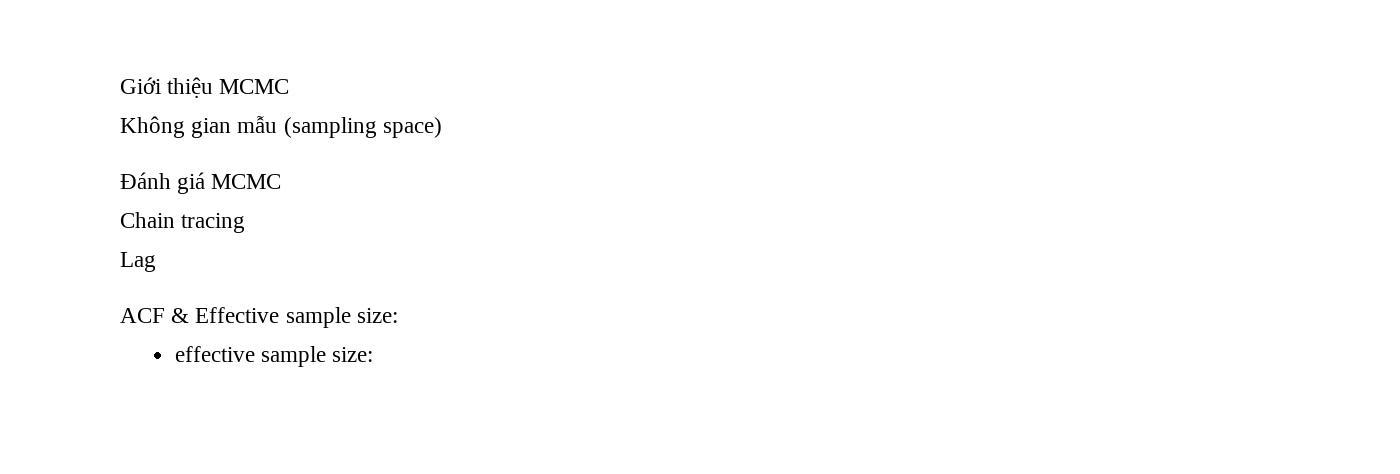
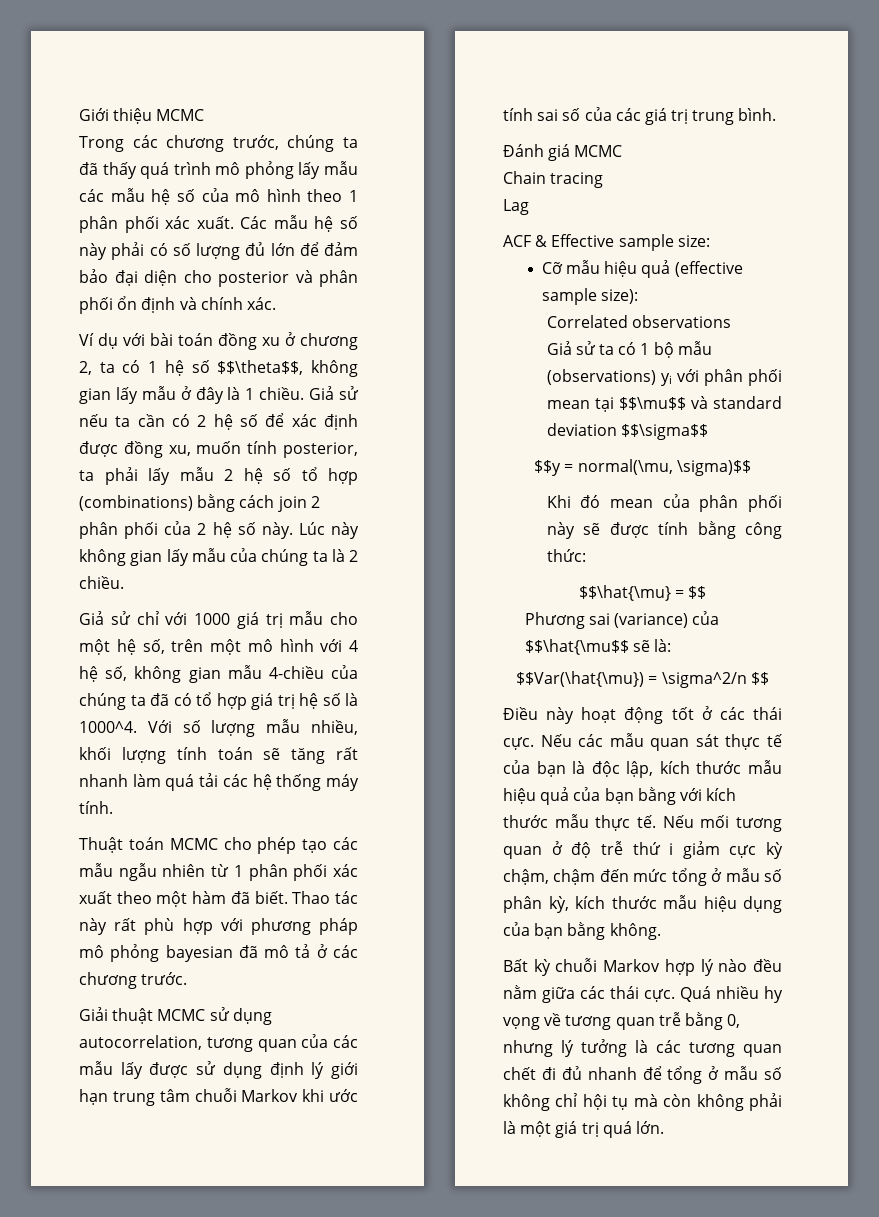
[120,116,442,138] Không gian mẫu (sampling space) -> [79,135,358,152] [79,161,358,179] [79,188,358,205] [79,215,358,233] [79,242,358,260] [79,269,358,287] [79,296,276,314] [79,332,358,350] [79,360,358,377] [79,386,359,404] [79,413,358,430] [79,441,358,458] [79,467,358,485] [79,494,320,512] [79,521,359,539] [79,548,358,566] [79,576,124,589] [79,611,358,629] [79,639,358,655] [79,665,358,683] [79,692,358,710] [79,719,358,737] [79,747,358,764] [79,773,359,791] [79,801,113,814] [79,837,358,854] [79,863,358,881] [79,891,358,907] [79,918,358,935] [79,944,358,962] [79,972,188,989] [79,1007,272,1025] [79,1034,358,1052] [79,1061,358,1079] [79,1088,358,1106] [503,107,777,125] Trong các chương trước, chúng ta đã thấy quá trình mô phỏng lấy mẫu các mẫu hệ số của mô hình theo 1 phân phối xác xuất. Các mẫu hệ số này phải có số lượng đủ lớn để đảm bảo đại diện cho posterior và phân phối ổn định và chính xác. // Ví dụ với bài toán đồng xu ở chương 2, ta có 1 hệ số $$\theta$$, không gian lấy mẫu ở đây là 1 chiều. Giả sử nếu ta cần có 2 hệ số để xác định được đồng xu, muốn tính posterior, ta phải lấy mẫu 2 hệ số tổ hợp (combinations) bằng cách join 2 phân phối của 2 hệ số này. Lúc này không gian lấy mẫu của chúng ta là 2 chiều. // Giả sử chỉ với 1000 giá trị mẫu cho một hệ số, trên một mô hình với 4 hệ số, không gian mẫu 4-chiều của chúng ta đã có tổ hợp giá trị hệ số là 1000^4. Với số lượng mẫu nhiều, khối lượng tính toán sẽ tăng rất nhanh làm quá tải các hệ thống máy tính. // Thuật toán MCMC cho phép tạo các mẫu ngẫu nhiên từ 1 phân phối xác xuất theo một hàm đã biết. Thao tác này rất phù hợp với phương pháp mô phỏng bayesian đã mô tả ở các chương trước. // Giải thuật MCMC sử dụng autocorrelation, tương quan của các mẫu lấy được sử dụng định lý giới hạn trung tâm chuỗi Markov khi ước tính sai số của các giá trị trung bình.
[174,346,374,367] effective sample size: -> [541,260,743,278] [541,288,639,305] [546,315,731,328] [546,341,712,358] [546,369,782,386] [546,396,782,412] [546,423,708,440] [534,459,751,476] [546,494,782,512] [546,521,782,539] [546,549,586,562] [578,585,707,601] [524,611,720,629] [524,639,672,655] [516,671,769,688] [503,706,782,724] [503,733,782,751] [503,760,782,778] [503,787,737,805] [503,814,782,832] [503,841,783,859] [503,868,782,886] [503,895,782,913] [503,922,661,940] [503,958,782,976] [503,985,783,1003] [503,1012,741,1030] [503,1039,782,1057] [503,1066,782,1084] [503,1093,782,1111] [503,1121,664,1138] Cỡ mẫu hiệu quả (effective sample size): // Correlated observations // Giả sử ta có 1 bộ mẫu (observations) yi với phân phối mean tại $$\mu$$ và standard deviation $$\sigma$$ // $$y = normal(\mu, \sigma)$$ // Khi đó mean của phân phối này sẽ được tính bằng công thức: // $$\hat{\mu} = $$ // Phương sai (variance) của $$\hat{\mu$$ sẽ là: // $$Var(\hat{\mu}) = \sigma^2/n $$ // Điều này hoạt động tốt ở các thái cực. Nếu các mẫu quan sát thực tế của bạn là độc lập, kích thước mẫu hiệu quả của bạn bằng với kích thước mẫu thực tế. Nếu mối tương quan ở độ trễ thứ i giảm cực kỳ chậm, chậm đến mức tổng ở mẫu số phân kỳ, kích thước mẫu hiệu dụng của bạn bằng không. // Bất kỳ chuỗi Markov hợp lý nào đều nằm giữa các thái cực. Quá nhiều hy vọng về tương quan trễ bằng 0, nhưng lý tưởng là các tương quan chết đi đủ nhanh để tổng ở mẫu số không chỉ hội tụ mà còn không phải là một giá trị quá lớn.

